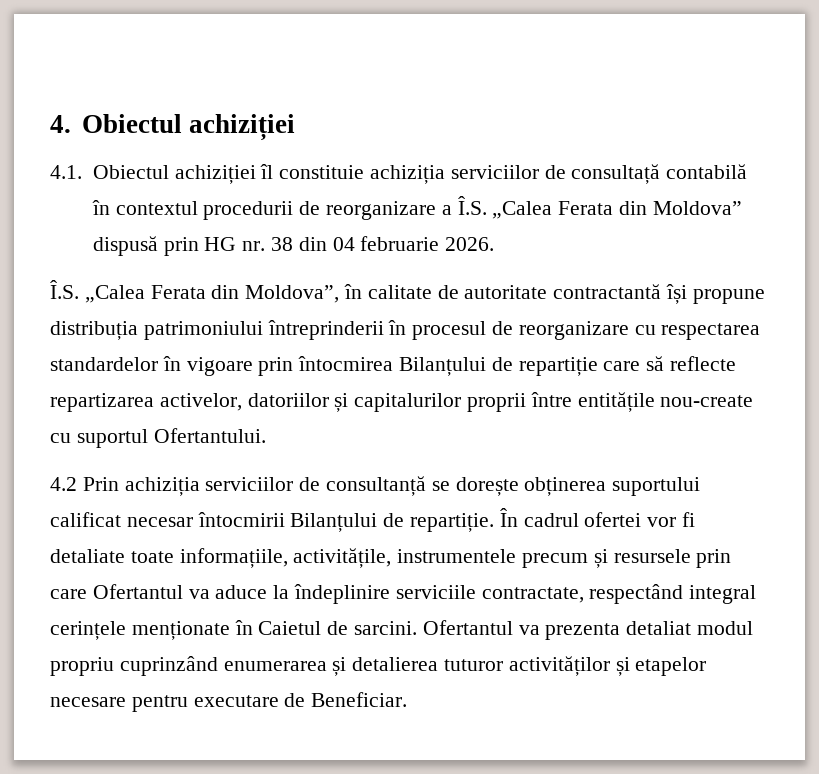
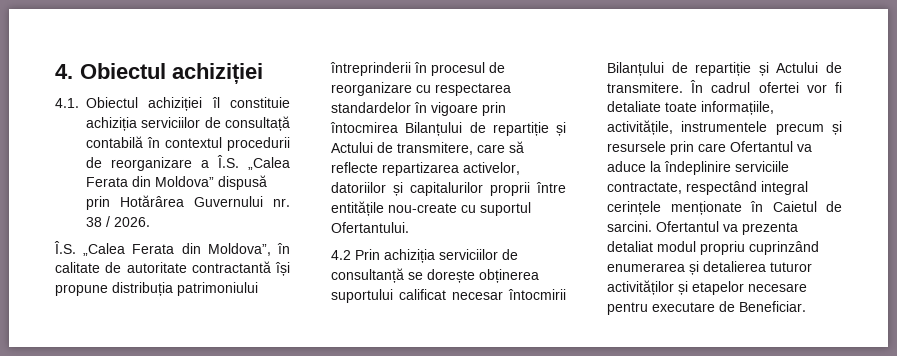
[204,236,440,251] HG nr. 38 din 04 februarie -> [120,195,290,207] [86,216,110,227] Hotărârea Guvernului nr. 38 /
(598, 366) none -> [556,122,566,136] [331,142,473,155] și Actului de transmitere,
[410,513,495,532] repartiție. -> [695,62,842,76] [607,82,683,93] repartiție și Actului de transmitere.

